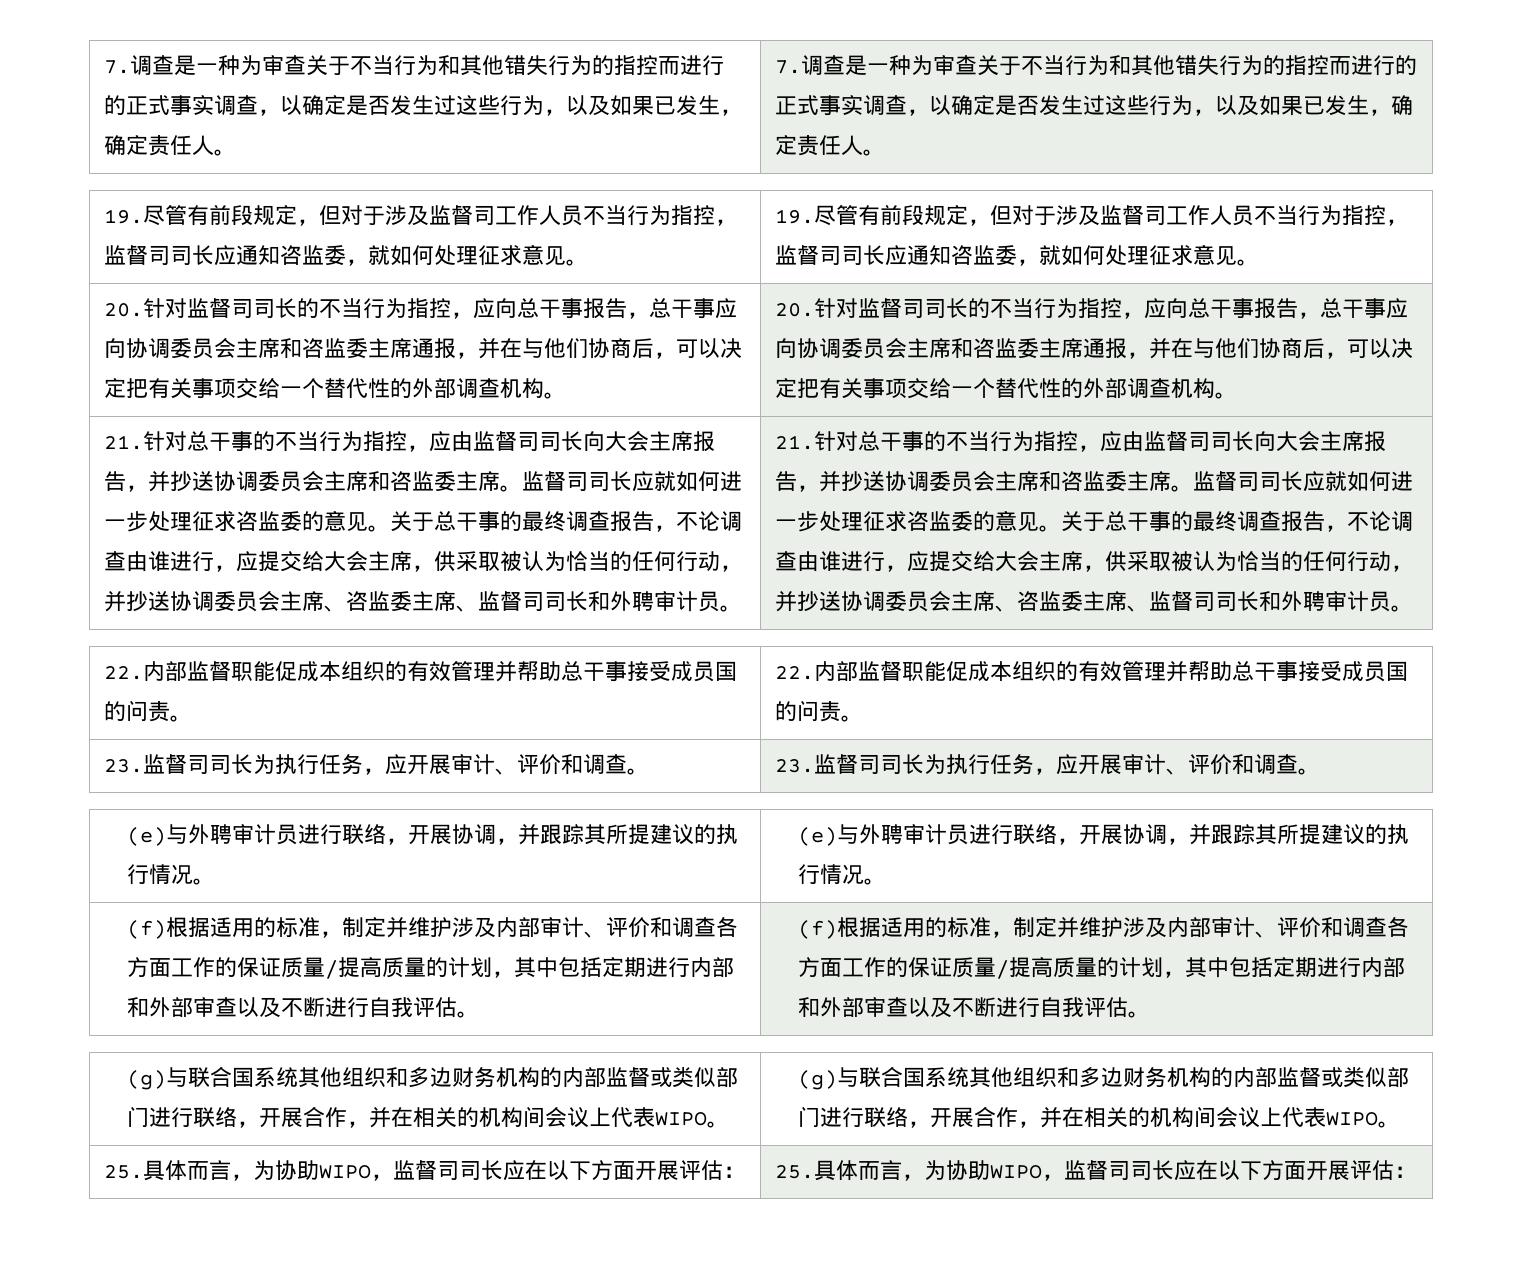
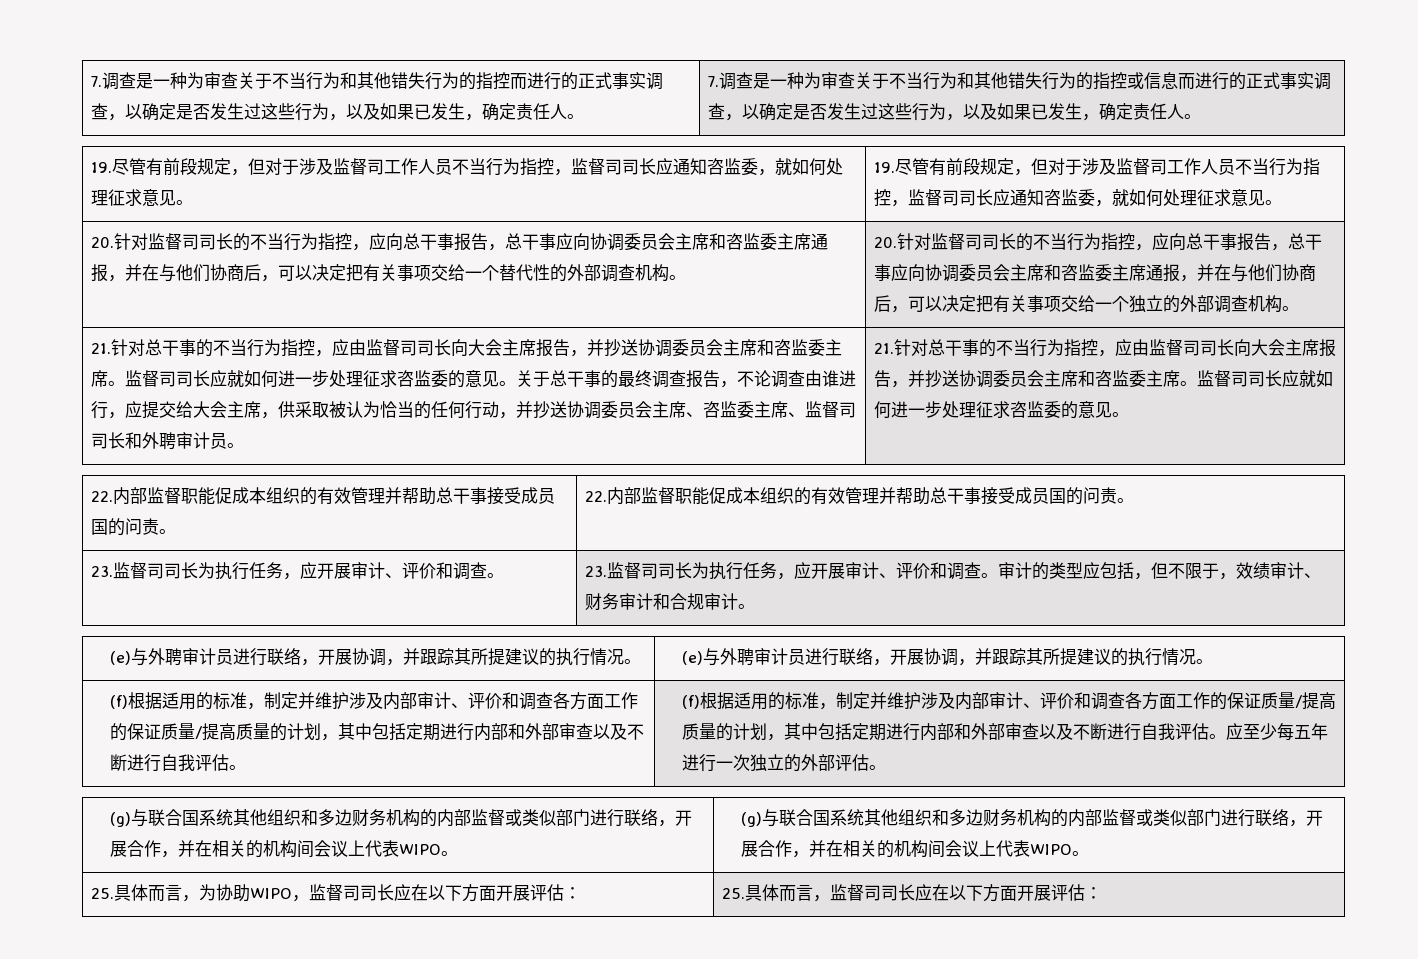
(1330, 65) none -> [1126,72,1178,89] 或信息
[995,378,1062,398] 替代性 -> [1128,295,1163,313] 独立
[1061,511,1414,532] [775,551,1414,572] [775,591,1414,612] 关于总干事的最终调查报告，不论调查由谁进行，应提交给大会主席，供采取被认为恰当的任何行动，并抄送协调委员会主席、咨监委主席、监督司司长和外聘审计员。 -> (1129, 414) none
(1321, 771) none -> [997,562,1321,580] [584,593,755,611] 审计的类型应包括，但不限于，效绩审计、财务审计和合规审计。
(1150, 1014) none -> [1225,723,1328,740] [681,754,886,772] 应至少每五年进行一次独立的外部评估。
[924,1160,1065,1181] 为协助WIPO， -> (830, 898) none

